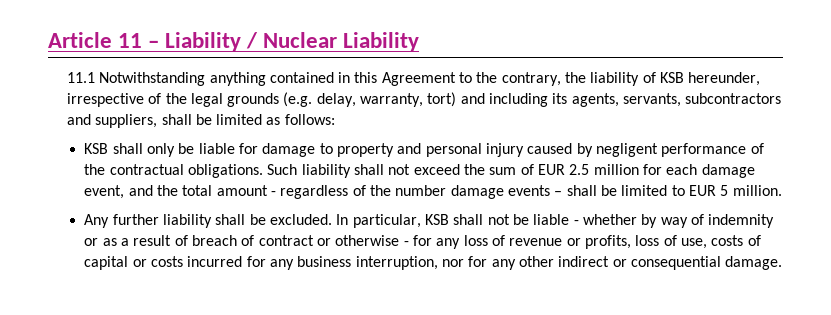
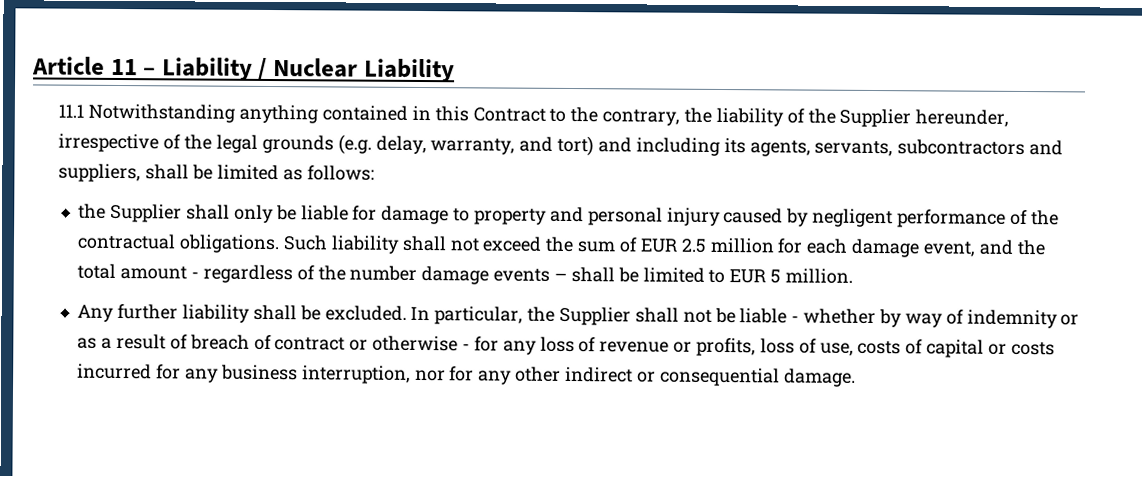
[381,72,456,86] Agreement -> [472,107,546,122] Contract
[660,72,685,83] KSB -> [807,108,912,128] the Supplier
(424, 100) none -> [519,136,554,152] and
[84,143,109,154] KSB -> [78,203,183,223] the Supplier
[425,214,450,225] KSB -> [527,306,631,326] the Supplier

